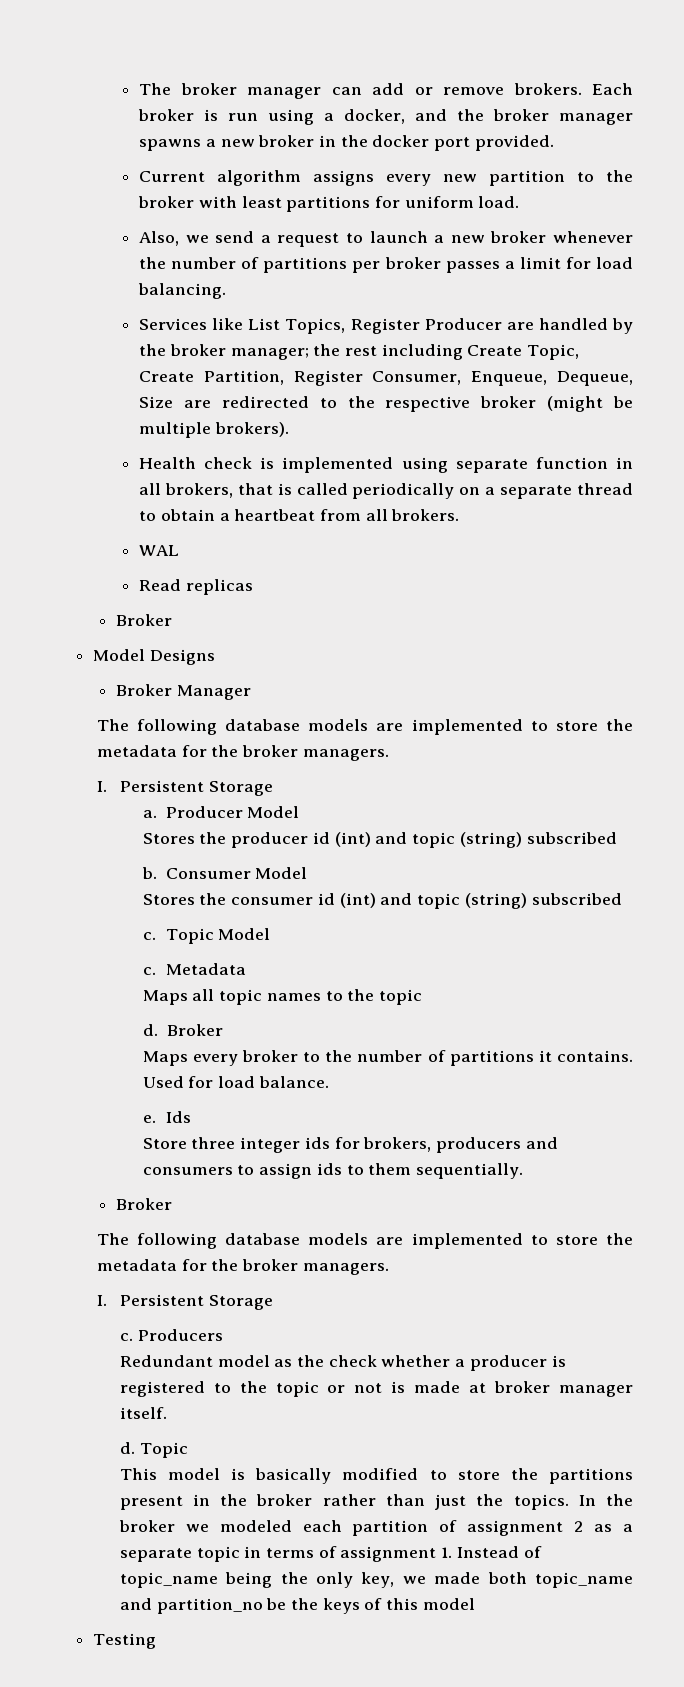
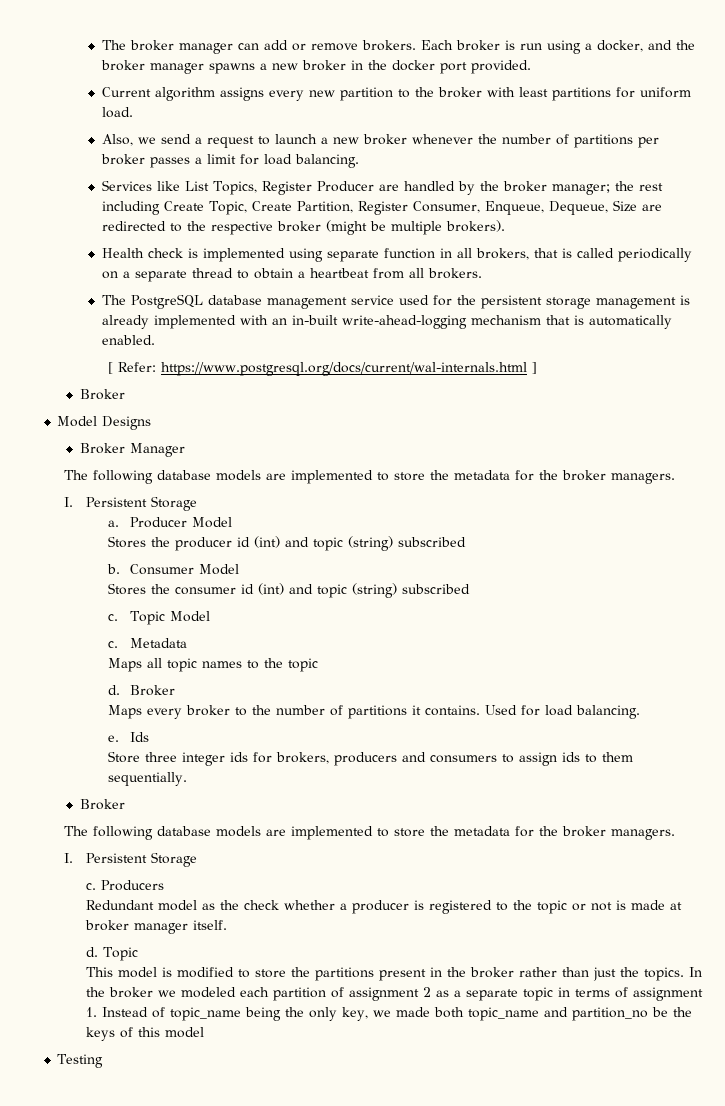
[139,545,180,556] [139,579,253,595] WAL // Read replicas -> [101,294,690,309] [101,315,672,329] [101,335,155,345] [108,362,538,376] The PostgreSQL database management service used for the persistent storage management is already implemented with an in-built write-ahead-logging mechanism that is automatically enabled. // [ Refer: https://www.postgresql.org/docs/current/wal-internals.html ]
[258,1076,329,1088] balance. -> [576,705,641,719] balancing.
[255,1468,332,1484] basically -> (173, 972) none

